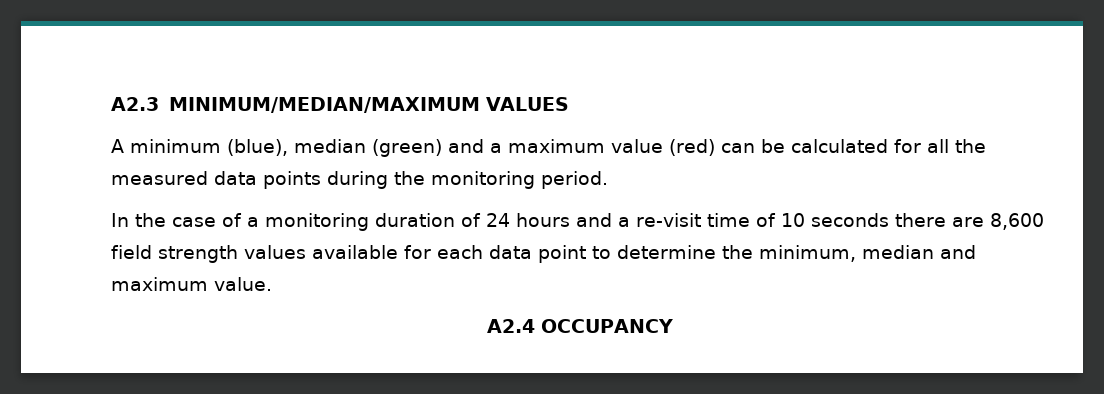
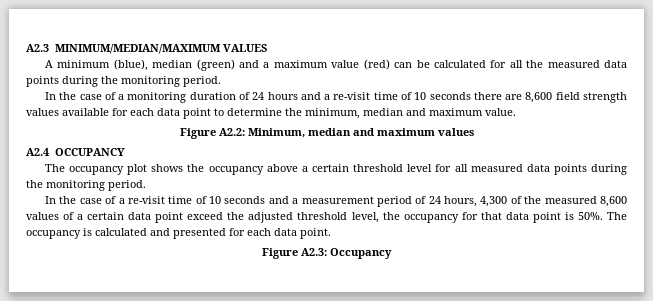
[487,319,674,333] A2.4 OCCUPANCY -> [179,128,474,139] [26,148,125,156] [44,164,627,175] [26,180,146,191] [44,196,628,207] [26,212,627,223] [26,228,331,239] [262,248,392,259] Figure A2.2: Minimum, median and maximum values // A2.4 OCCUPANCY // The occupancy plot shows the occupancy above a certain threshold level for all measured data points during the monitoring period. // In the case of a re-visit time of 10 seconds and a measurement period of 24 hours, 4,300 of the measured 8,600 values of a certain data point exceed the adjusted threshold level, the occupancy for that data point is 50%. The occupancy is calculated and presented for each data point. // Figure A2.3: Occupancy

